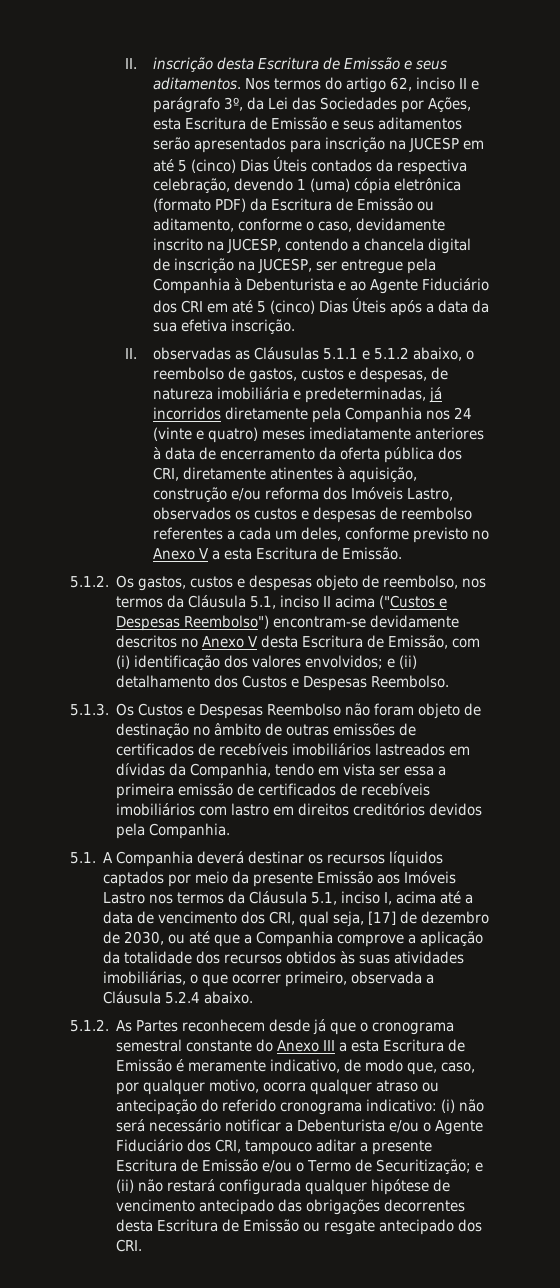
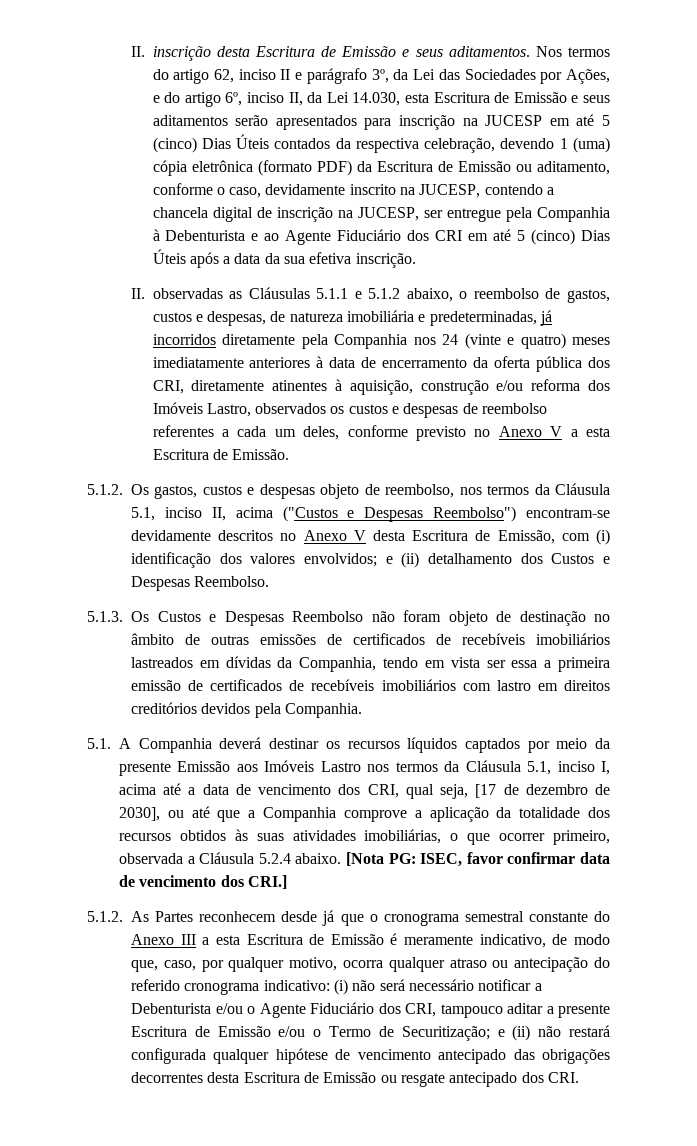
(471, 104) none -> [152,92,401,107] e do artigo 6º, inciso II, da Lei 14.030,
[323,596,332,607] II -> [211,507,226,521] II,
[368,911,397,925] [17] -> [475,784,497,798] [17
[124,931,165,945] 2030, -> [119,807,160,821] 2030],
(254, 997) none -> [346,852,611,867] [119,875,287,889] [Nota PG: ISEC, favor confirmar data de vencimento dos CRI.]

